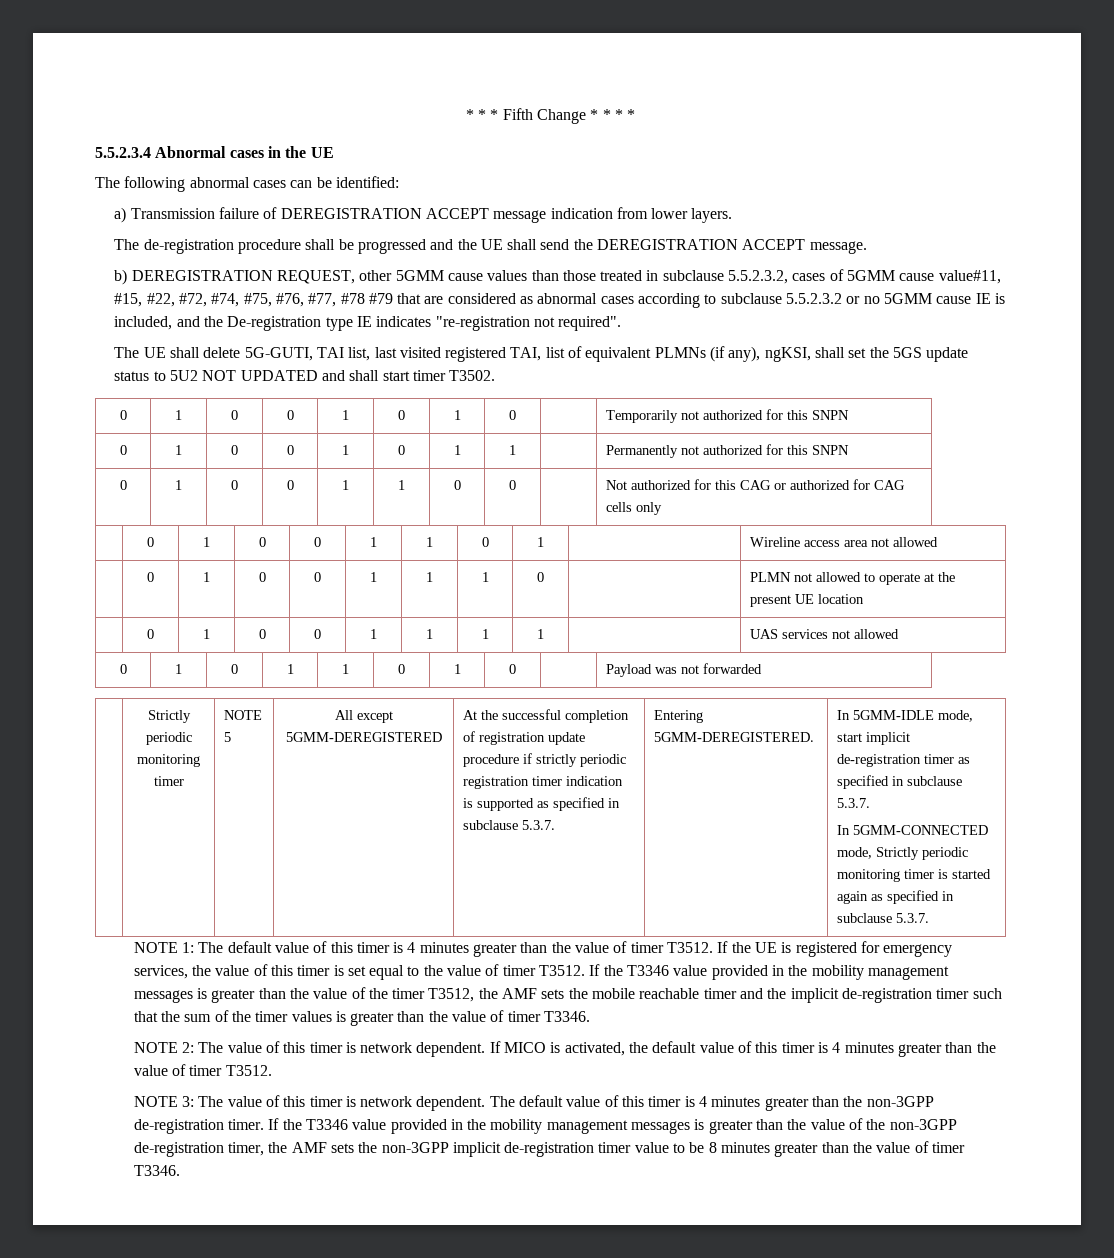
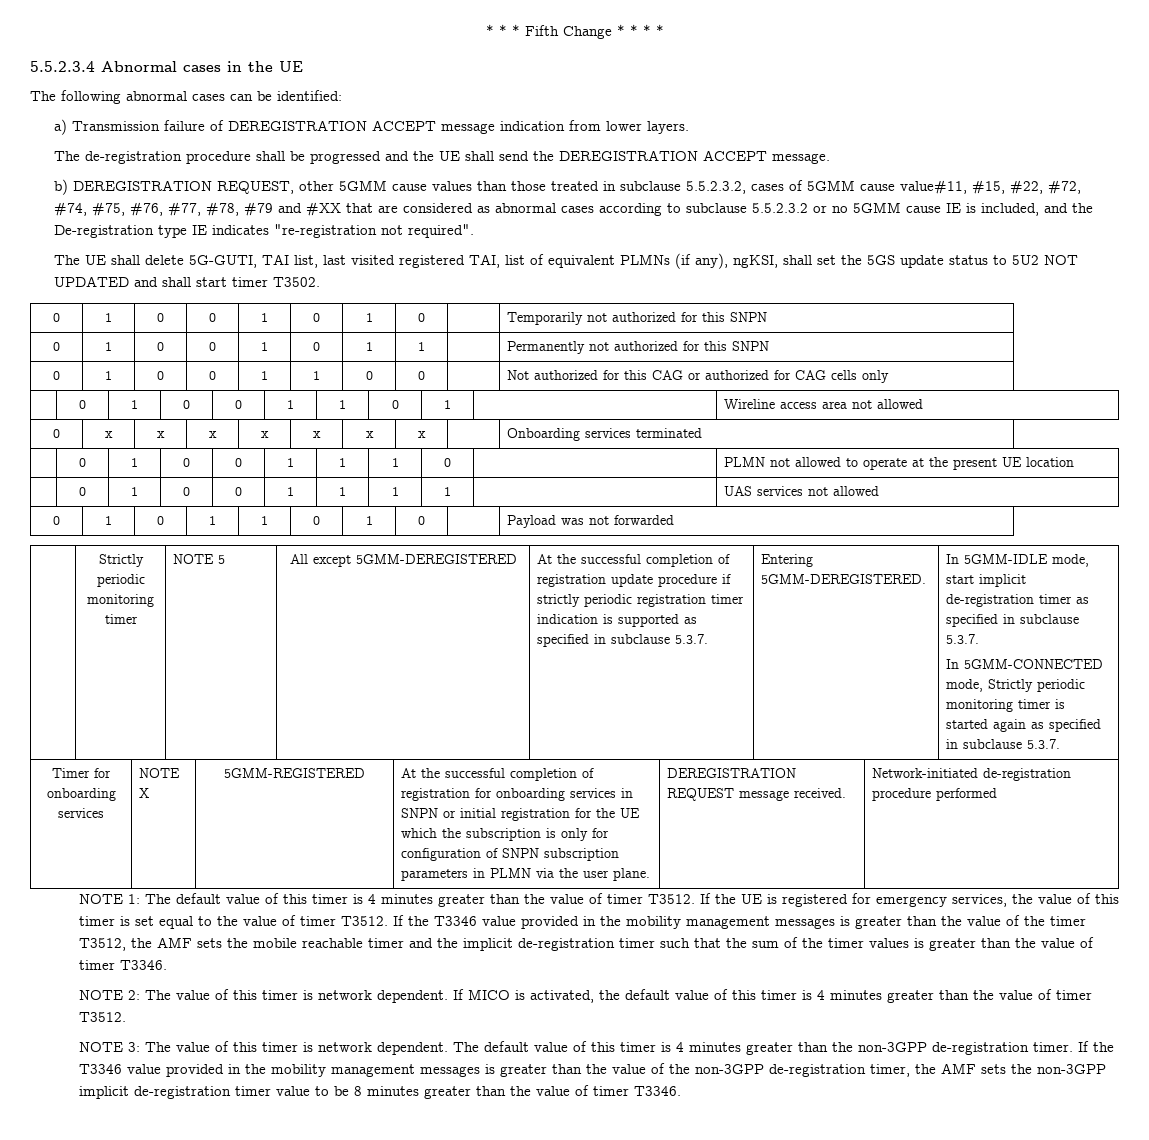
[340,293,393,304] #78 #79 -> [206,202,342,216] #78, #79 and #XX
(938, 542) none -> [53,429,60,438] [105,431,113,438] [157,431,165,438] [209,431,217,438] [261,431,269,438] [313,431,321,438] [365,431,374,438] [418,431,426,438] [507,428,703,441] // 0 | x | x | x | x | x | x | x | | Onboarding services terminated
(929, 918) none -> [52,768,111,778] [46,788,116,801] [58,808,104,818] [139,768,181,778] [139,788,150,798] [224,768,365,778] [401,768,595,781] [401,788,634,801] [401,808,641,821] [401,828,610,841] [401,848,620,861] [401,868,651,881] [667,768,797,778] [667,788,847,801] [872,768,1072,781] [872,788,998,801] // Timer for onboarding services | NOTE X | 5GMM-REGISTERED | At the successful completion of registration for onboarding services in SNPN or initial registration for the UE which the subscription is only for configuration of SNPN subscription parameters in PLMN via the user plane. | DEREGISTRATION REQUEST message received. | Network-initiated de-registration procedure performed

